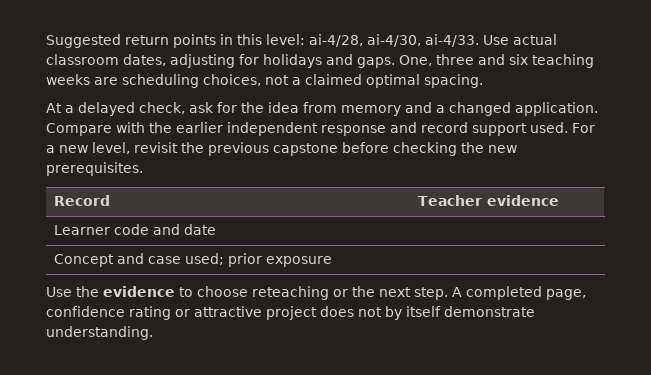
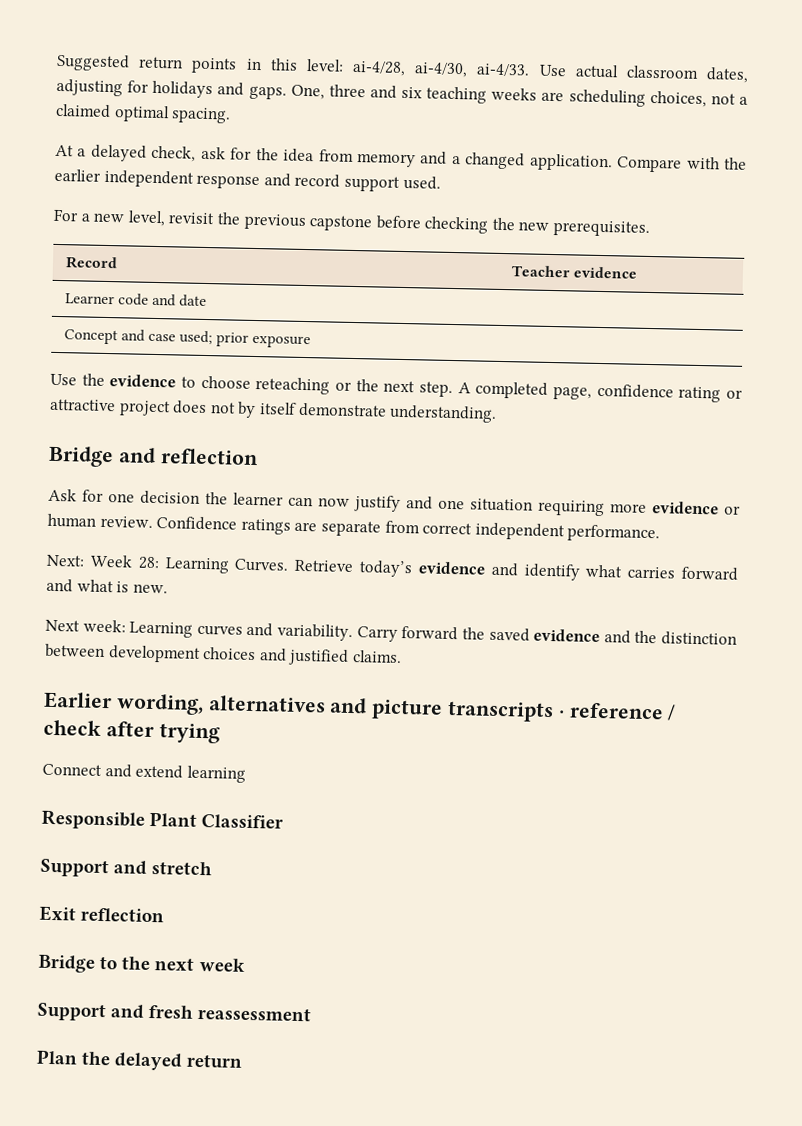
(568, 127) none -> (441, 182) //
(153, 333) none -> [48,445,259,468] [48,488,741,517] [47,513,661,543] [46,554,739,581] [46,578,168,594] [45,619,737,646] [45,643,402,666] [43,691,677,723] [43,719,220,744] [42,763,246,783] [41,809,284,830] [40,858,213,878] [39,905,165,923] [38,954,245,973] [37,1002,312,1022] [36,1049,243,1071] // Bridge and reflection // Ask for one decision the learner can now justify and one situation requiring more evidence or human review. Confidence ratings are separate from correct independent performance. // Next: Week 28: Learning Curves. Retrieve today’s evidence and identify what carries forward and what is new. // Next week: Learning curves and variability. Carry forward the saved evidence and the distinction between development choices and justified claims. // Earlier wording, alternatives and picture transcripts · reference / check after trying // Connect and extend learning // Responsible Plant Classifier // Support and stretch // Exit reflection // Bridge to the next week // Support and fresh reassessment // Plan the delayed return

